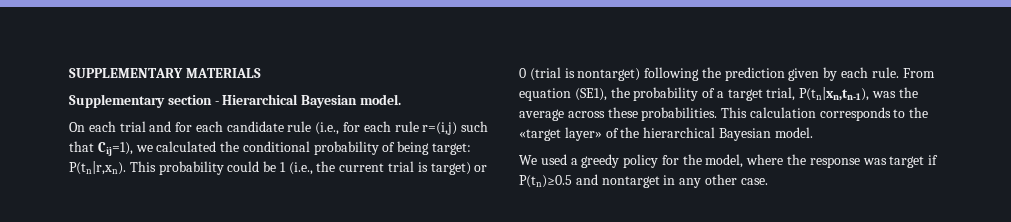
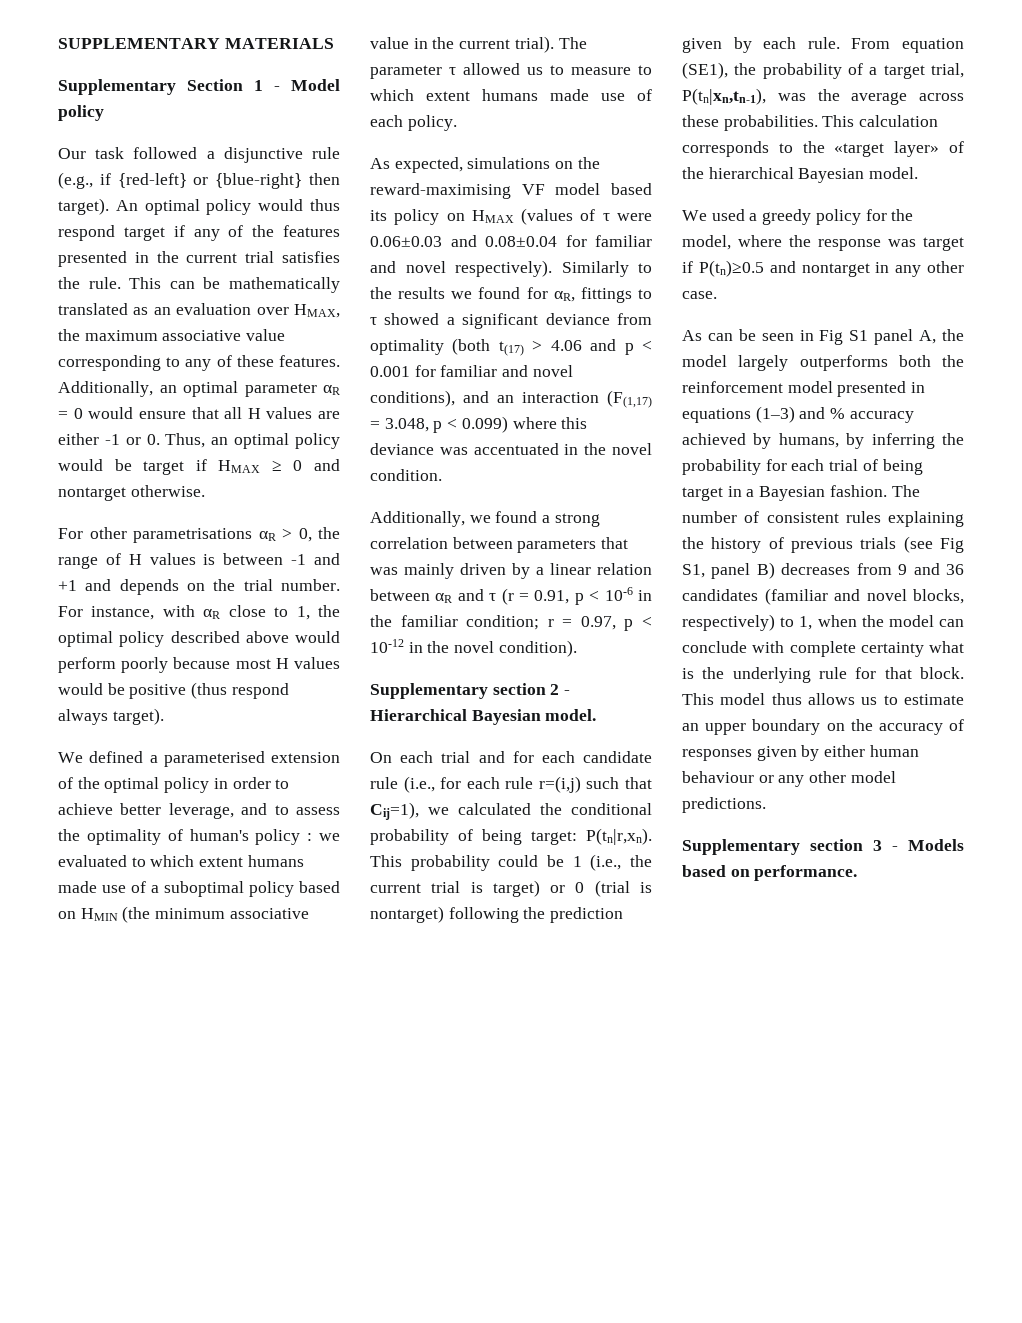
[69,94,212,108] // Supplementary section -> [58,79,340,95] [58,105,104,121] [58,147,340,163] [58,172,340,189] [58,198,340,215] [58,225,340,241] [58,251,340,267] [58,277,340,293] [58,303,340,318] [58,329,286,341] [58,355,340,371] [58,381,340,397] [58,407,340,419] [58,433,340,449] [58,459,340,475] [58,485,205,501] [58,527,340,543] [58,553,340,569] [58,579,340,595] [58,605,341,620] [58,631,340,647] [58,657,340,673] [58,682,289,699] [58,708,164,725] [58,751,340,767] [58,777,290,793] [58,803,340,819] [58,829,340,845] [58,855,304,867] [58,881,340,897] [58,906,309,923] [370,36,587,53] [370,63,652,79] [370,89,652,101] [370,115,457,131] [370,157,600,173] [370,183,652,199] [370,208,652,225] [370,235,652,247] [370,260,652,277] [370,287,652,303] [370,313,652,329] [370,338,652,356] [370,365,573,377] [370,390,652,408] [370,416,588,433] [370,443,652,455] [370,469,442,481] [370,511,600,527] [370,537,629,553] [370,563,652,579] [370,587,652,605] [370,615,652,631] [370,639,577,657] [370,683,560,699] // Supplementary Section 1 - Model policy // Our task followed a disjunctive rule (e.g., if {red-left} or {blue-right} then target). An optimal policy would thus respond target if any of the features presented in the current trial satisfies the rule. This can be mathematically translated as an evaluation over HMAX, the maximum associative value corresponding to any of these features. Additionally, an optimal parameter αR = 0 would ensure that all H values are either -1 or 0. Thus, an optimal policy would be target if HMAX ≥ 0 and nontarget otherwise. // For other parametrisations αR > 0, the range of H values is between -1 and +1 and depends on the trial number. For instance, with αR close to 1, the optimal policy described above would perform poorly because most H values would be positive (thus respond always target). // We defined a parameterised extension of the optimal policy in order to achieve better leverage, and to assess the optimality of human's policy : we evaluated to which extent humans made use of a suboptimal policy based on HMIN (the minimum associative value in the current trial). The parameter τ allowed us to measure to which extent humans made use of each policy. // As expected, simulations on the reward-maximising VF model based its policy on HMAX (values of τ were 0.06±0.03 and 0.08±0.04 for familiar and novel respectively). Similarly to the results we found for αR, fittings to τ showed a significant deviance from optimality (both t(17) > 4.06 and p < 0.001 for familiar and novel conditions), and an interaction (F(1,17) = 3.048, p < 0.099) where this deviance was accentuated in the novel condition. // Additionally, we found a strong correlation between parameters that was mainly driven by a linear relation between αR and τ (r = 0.91, p < 10-6 in the familiar condition; r = 0.97, p < 10-12 in the novel condition). // Supplementary section 2
(768, 181) none -> [682,329,964,345] [682,355,964,371] [682,381,926,397] [682,406,914,423] [682,433,964,449] [682,459,923,475] [682,485,920,501] [682,511,964,527] [682,536,964,553] [682,562,964,579] [682,588,964,605] [682,614,964,631] [682,641,964,657] [682,667,964,683] [682,693,964,705] [682,719,964,735] [682,745,919,761] [682,771,896,787] [682,797,766,813] [682,839,964,855] [682,865,858,881] // As can be seen in Fig S1 panel A, the model largely outperforms both the reinforcement model presented in equations (1–3) and % accuracy achieved by humans, by inferring the probability for each trial of being target in a Bayesian fashion. The number of consistent rules explaining the history of previous trials (see Fig S1, panel B) decreases from 9 and 36 candidates (familiar and novel blocks, respectively) to 1, when the model can conclude with complete certainty what is the underlying rule for that block. This model thus allows us to estimate an upper boundary on the accuracy of responses given by either human behaviour or any other model predictions. // Supplementary section 3 - Models based on performance.

